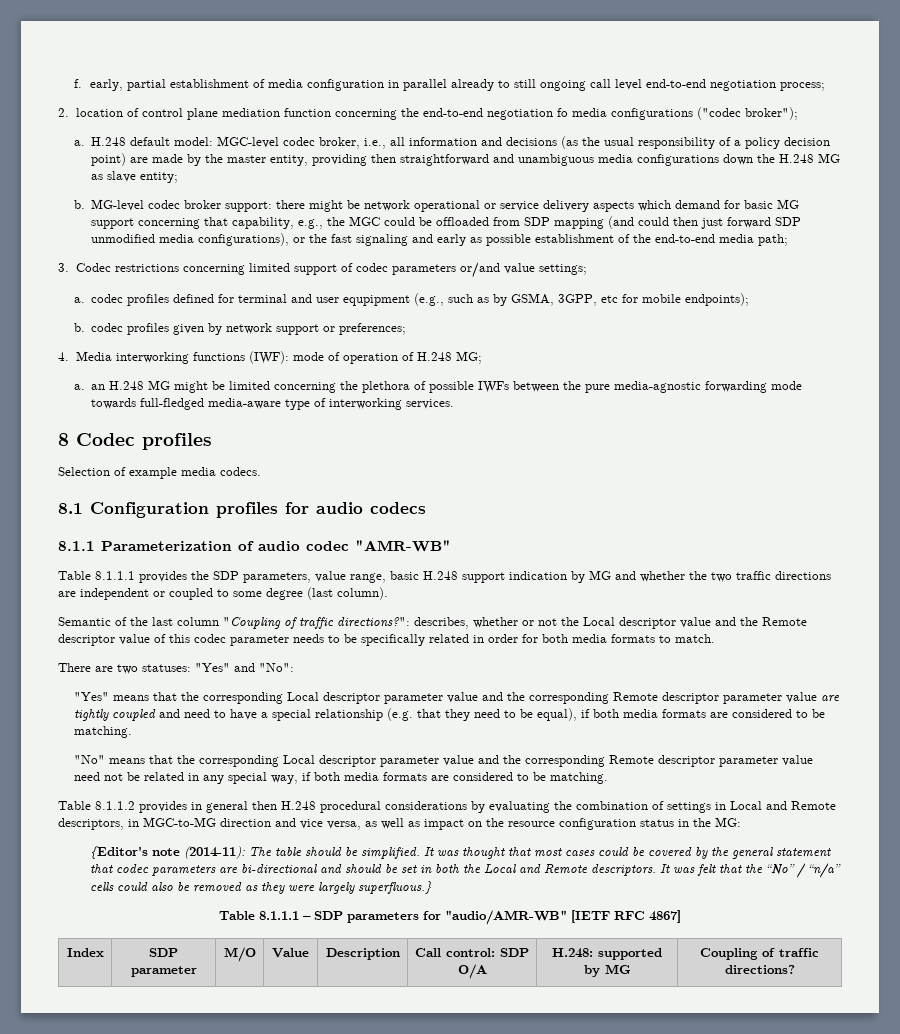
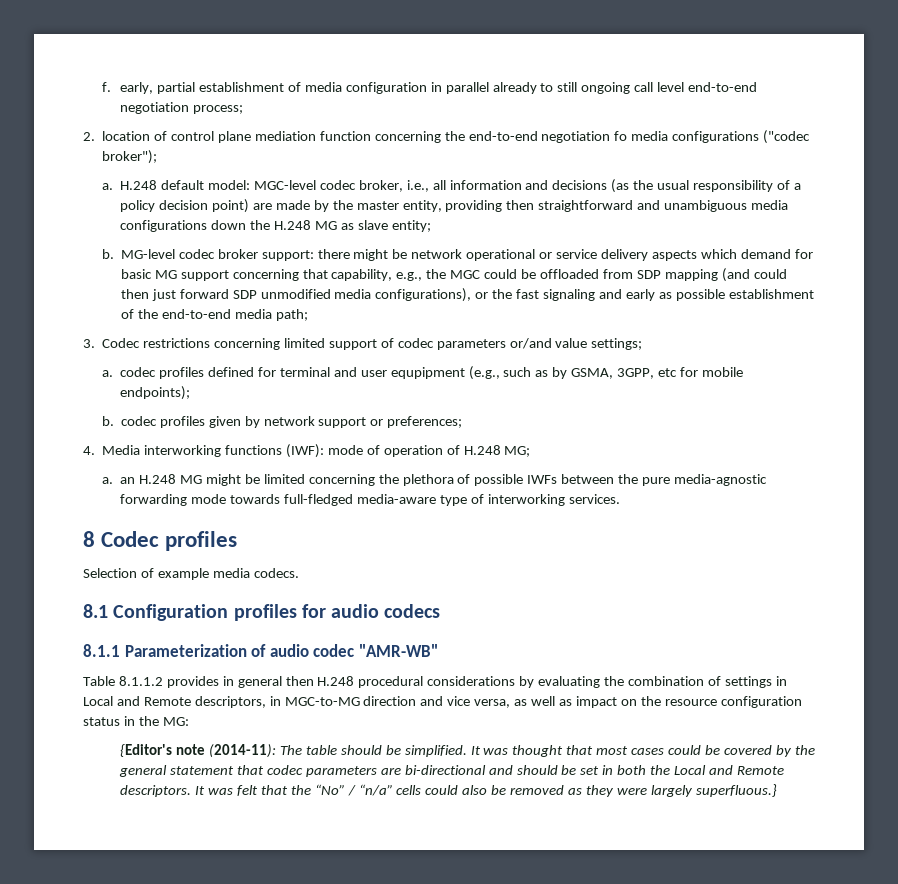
[58,570,831,583] [58,587,388,600] [58,617,807,629] [58,634,715,646] [58,663,294,674] [73,692,840,704] [73,708,825,721] [73,726,132,738] [73,755,813,767] [73,772,608,784] // Table 8.1.1.1 provides the SDP parameters, value range, basic H.248 support indication by MG and whether the two traffic directions are independent or coupled to some degree (last column). // Semantic of the last column "Coupling of traffic directions?": describes, whether or not the Local descriptor value and the Remote descriptor value of this codec parameter needs to be specifically related in order for both media formats to match. // There are two statuses: "Yes" and "No": // "Yes" means that the corresponding Local descriptor parameter value and the corresponding Remote descriptor parameter value are tightly coupled and need to have a special relationship (e.g. that they need to be equal), if both media formats are considered to be matching. // "No" means that the corresponding Local descriptor parameter value and the corresponding Remote descriptor parameter value need not be related in any special way, if both media formats are considered to be matching. -> (438, 650) none
[219,910,681,925] [66,948,104,957] [149,948,178,957] [130,966,197,977] [223,947,256,962] [272,948,309,958] [325,948,400,960] [415,948,529,957] [457,964,487,979] [552,948,662,960] [583,964,631,977] [700,948,819,960] [724,965,795,974] // Table 8.1.1.1 – SDP parameters for "audio/AMR-WB" [IETF RFC 4867] // Index | SDP parameter | M/O | Value | Description | Call control: SDP O/A | H.248: supported by MG | Coupling of traffic directions? -> (777, 790) none

